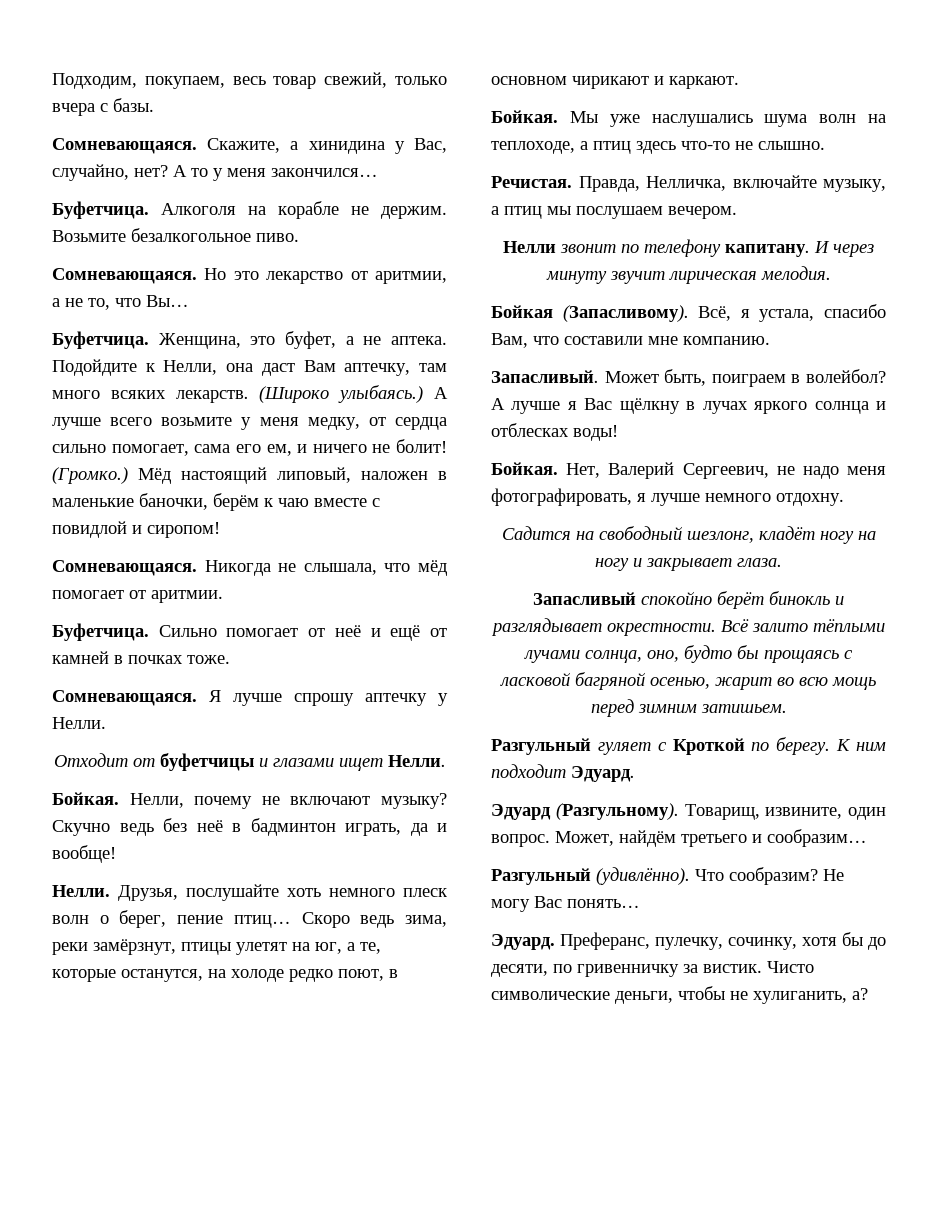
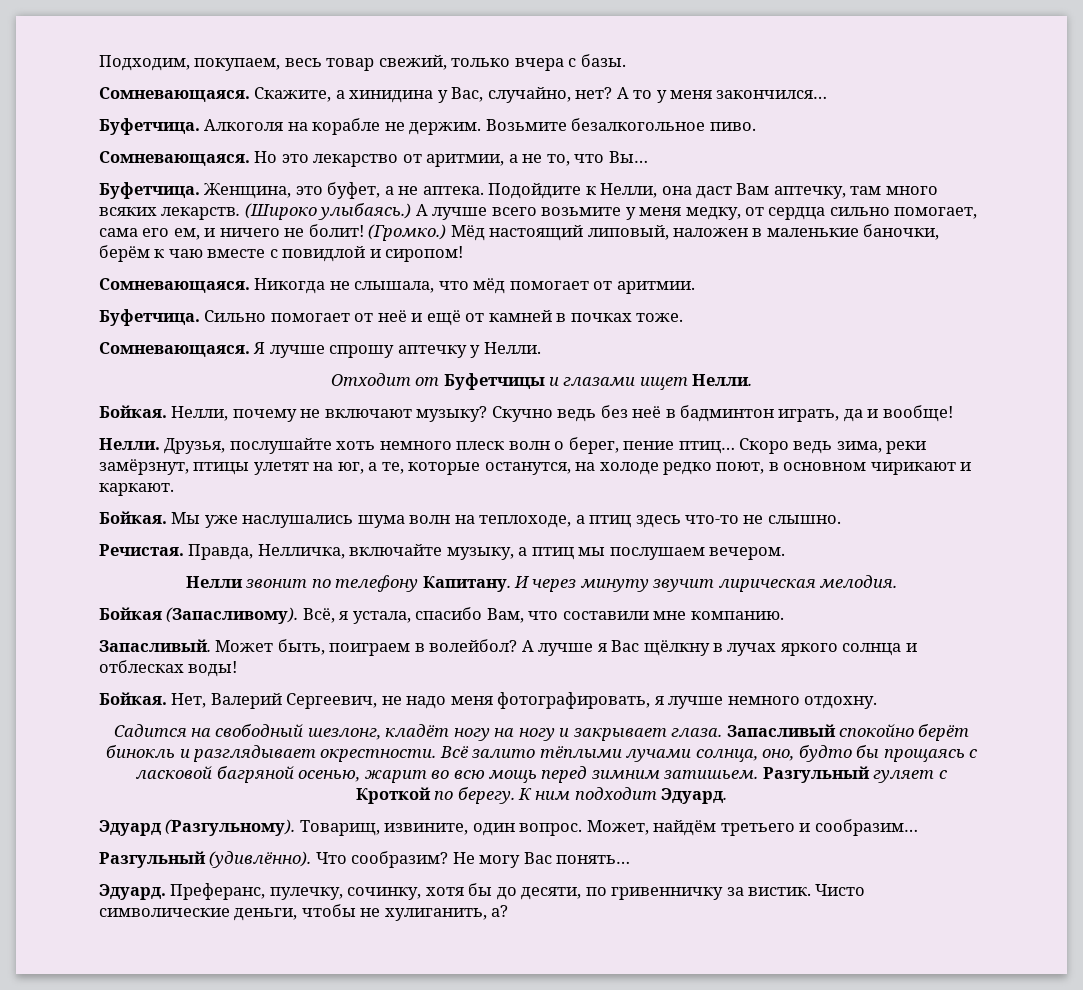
[159,753,254,771] буфетчицы -> [443,373,545,390] Буфетчицы
[725,244,810,257] капитану. -> [422,576,511,592] Капитану.
(782, 562) // -> (723, 732) none
(787, 708) // -> (759, 774) none

